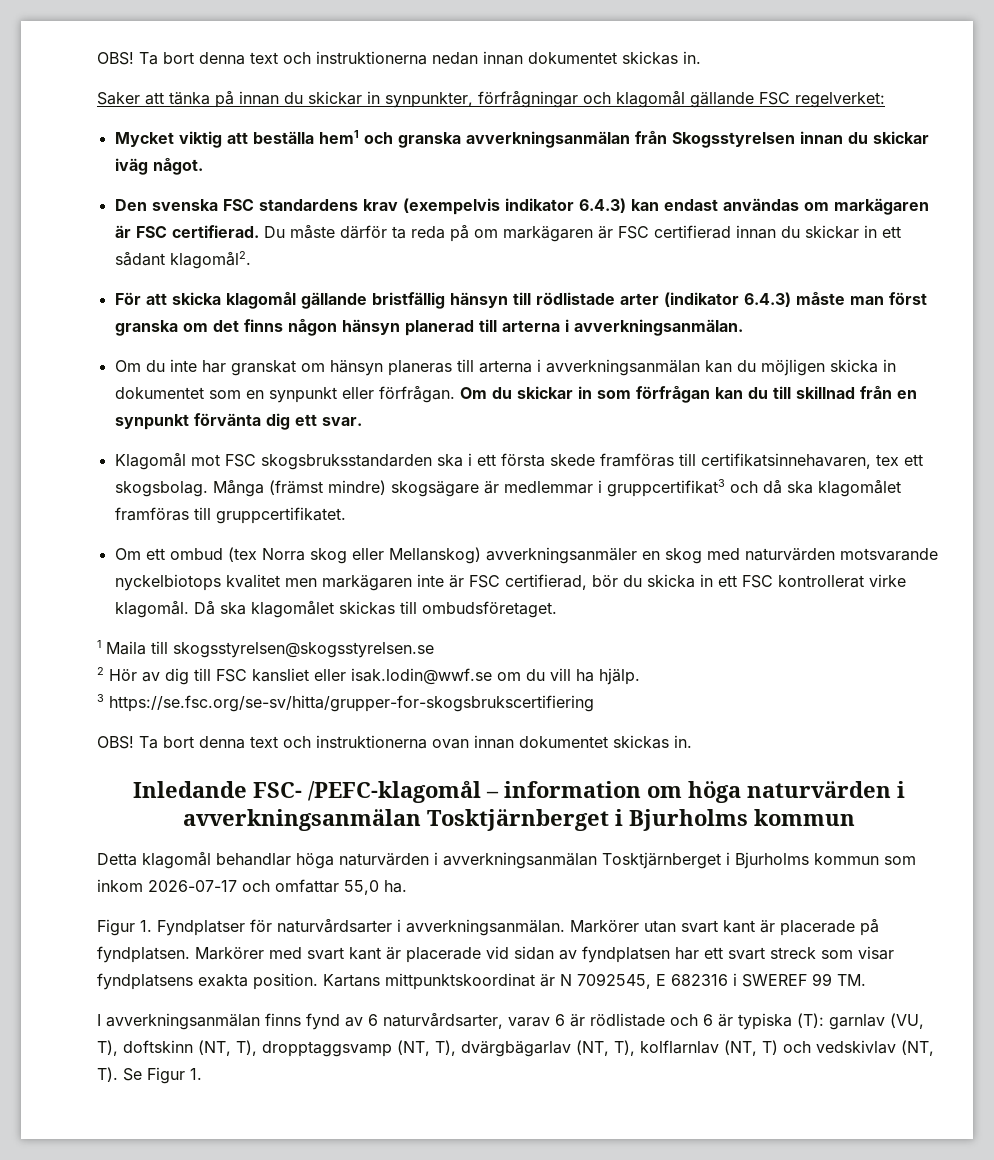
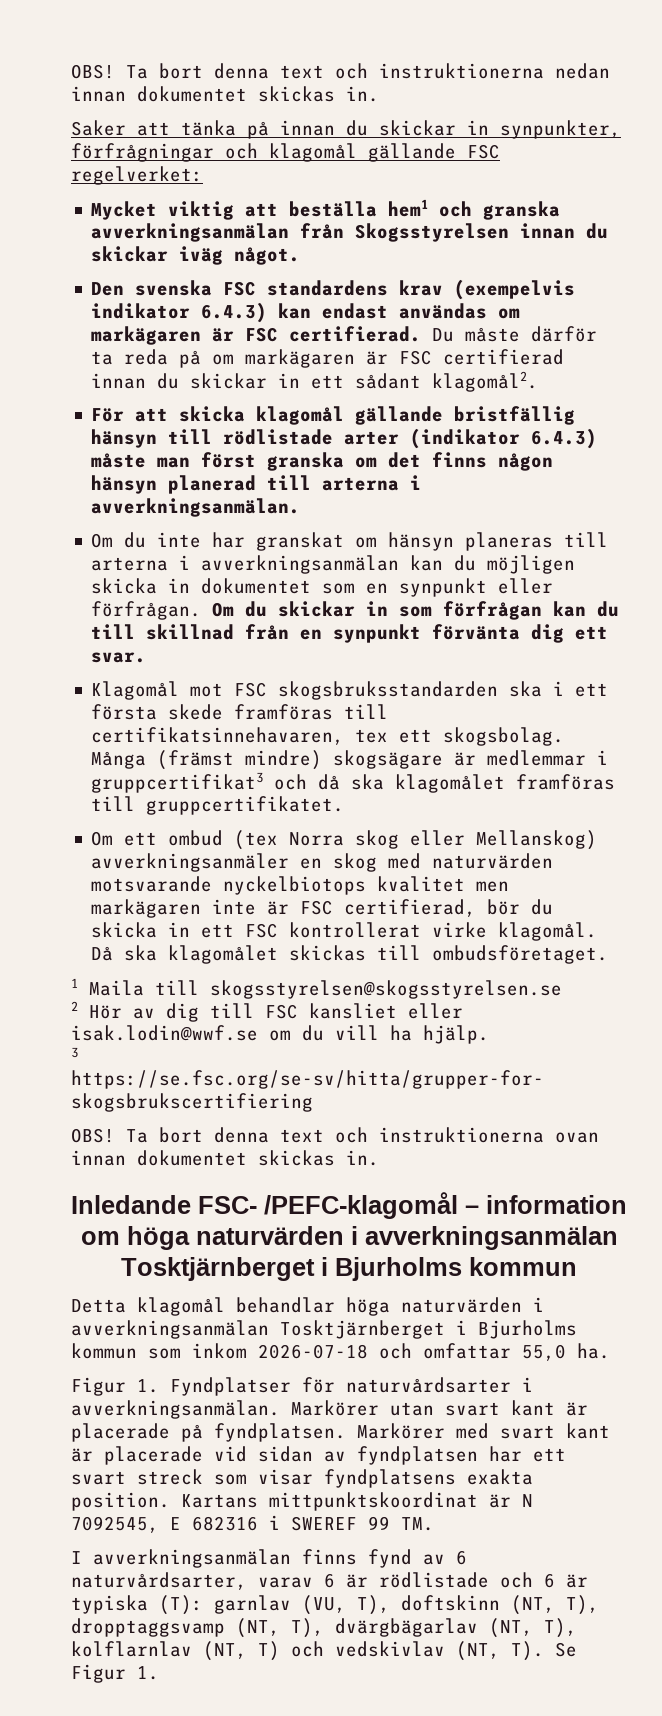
[148,880,237,892] 2026-07-17 -> [258,1344,368,1359] 2026-07-18

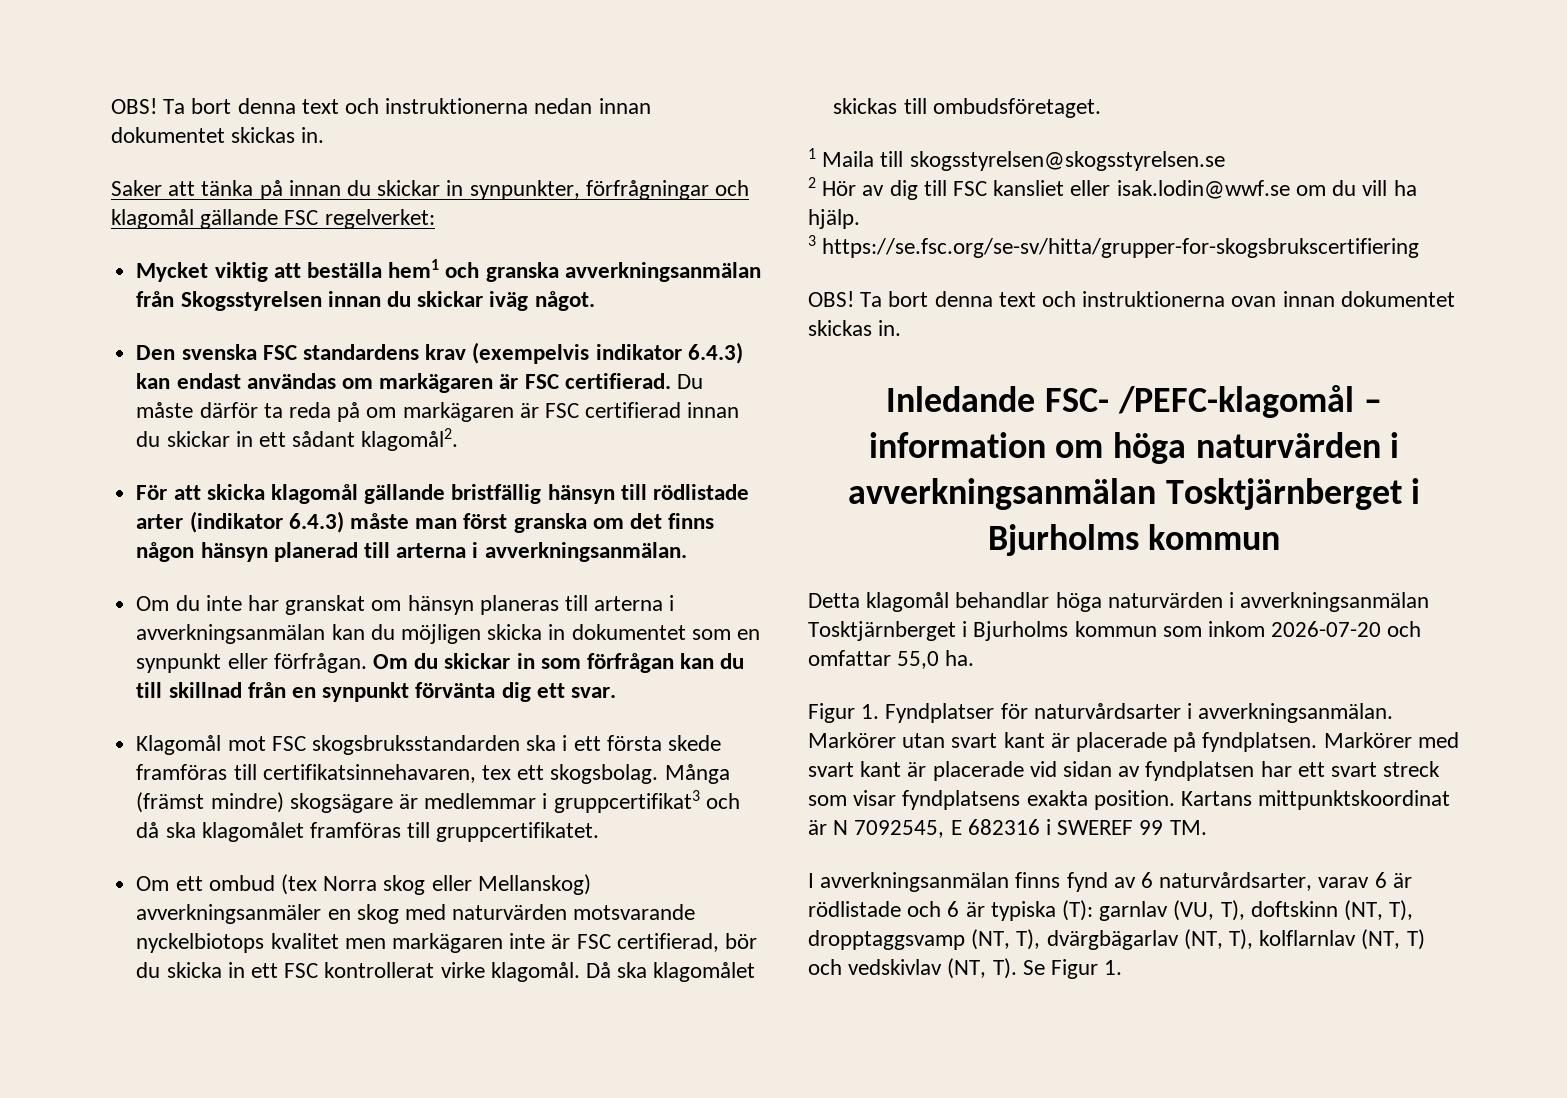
[258,1344,368,1359] 2026-07-18 -> [1271,621,1382,637] 2026-07-20

